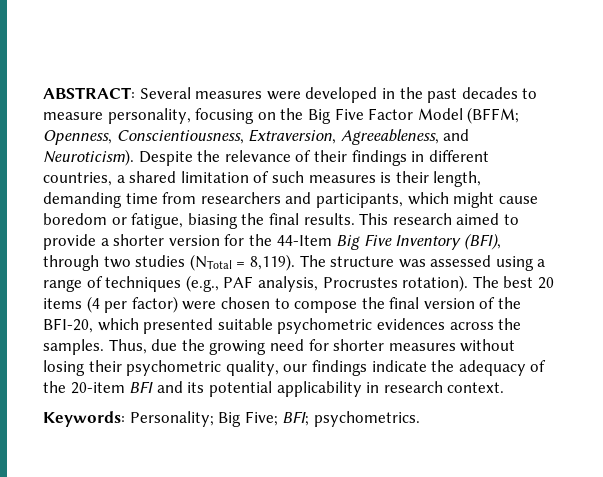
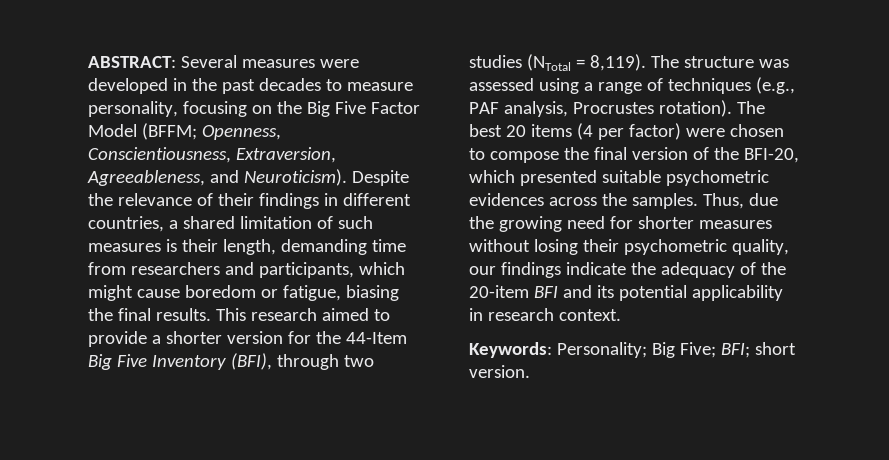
[313,411,420,427] psychometrics. -> [754,342,796,355] [469,365,530,378] short version.

